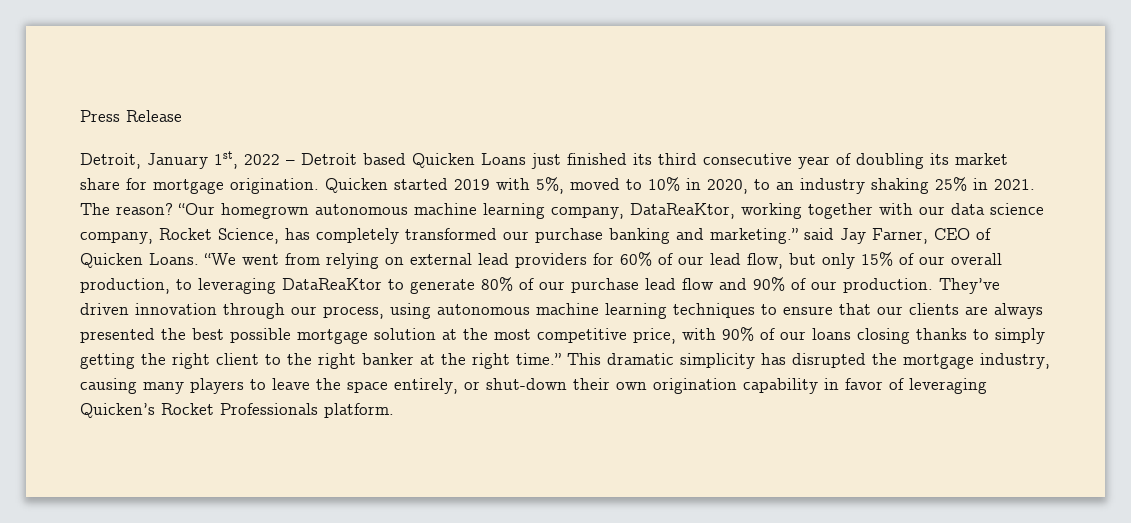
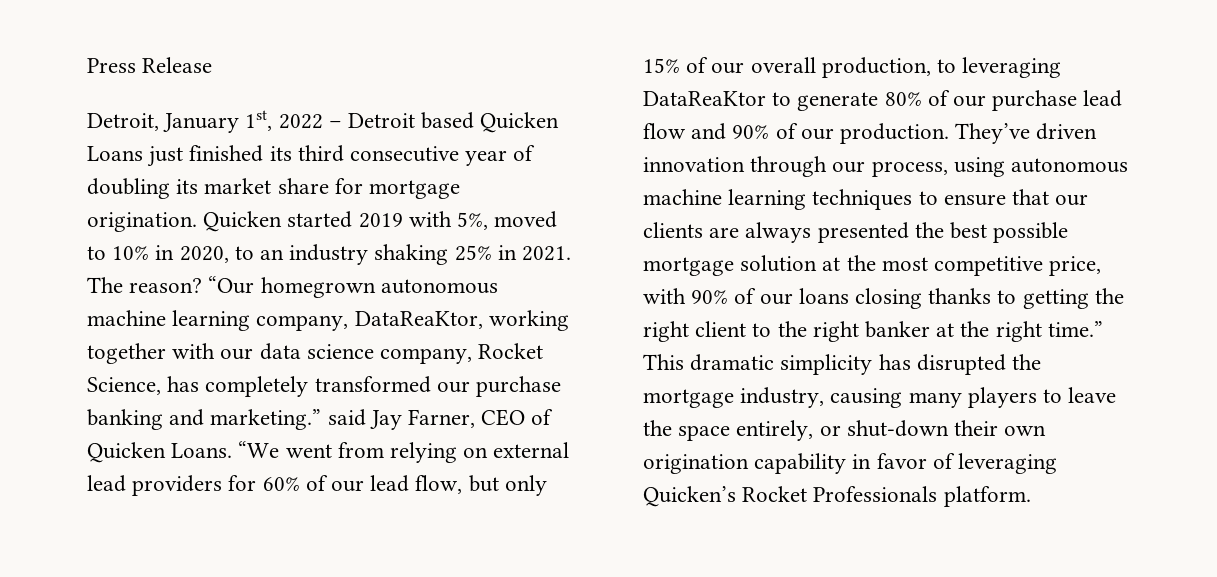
[995,328,1045,344] simply -> (1017, 297) none

